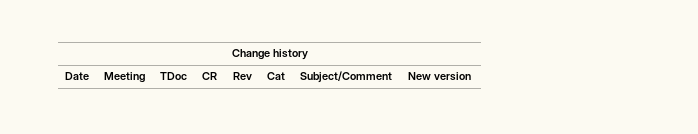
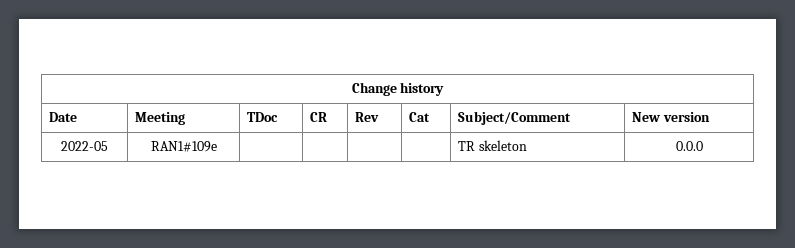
(472, 76) none -> [61,141,108,151] [150,141,217,152] [457,140,527,151] [675,141,703,151] // 2022-05 | RAN1#109e | | | | | TR skeleton | 0.0.0

